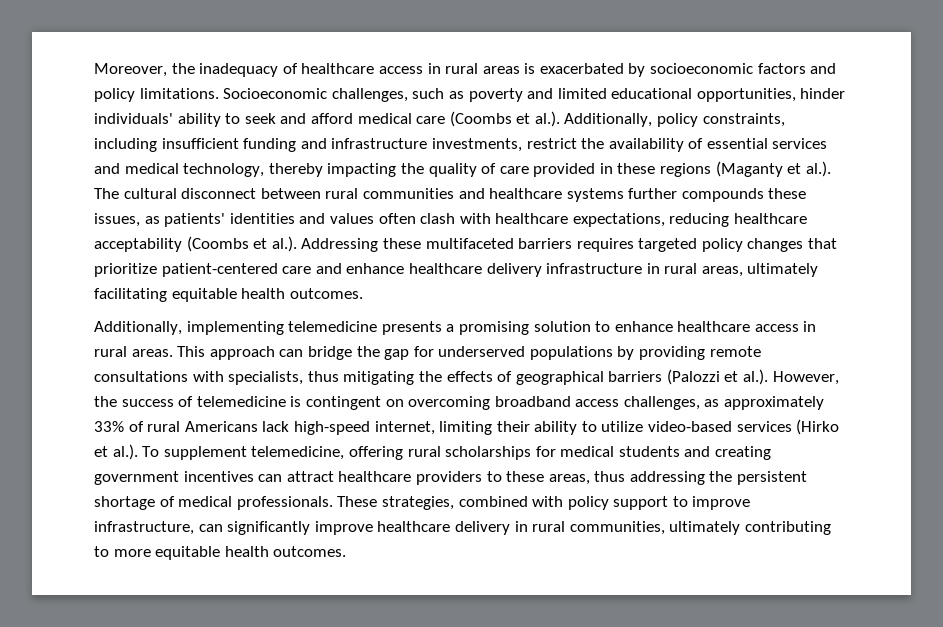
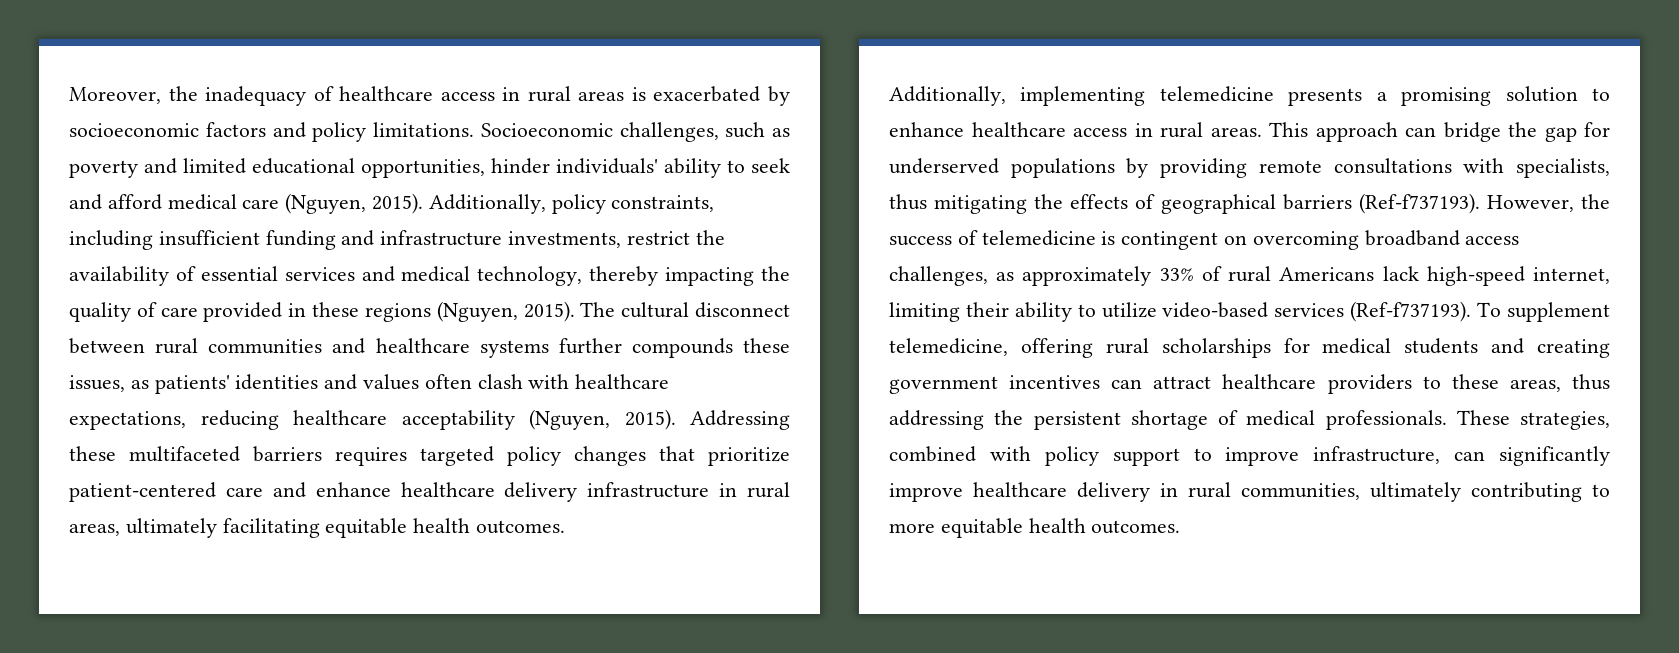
[449,111,560,127] (Coombs et al.). -> [285,193,424,214] (Nguyen, 2015).
[715,161,831,177] (Maganty et al.). -> [436,301,575,322] (Nguyen, 2015).
[186,236,297,252] (Coombs et al.). -> [529,409,676,430] (Nguyen, 2015).
[666,369,769,385] (Palozzi et al.). -> [1358,193,1480,214] (Ref-f737193).
[796,419,840,435] [94,444,138,460] (Hirko et al.). -> [1350,301,1472,322] (Ref-f737193).

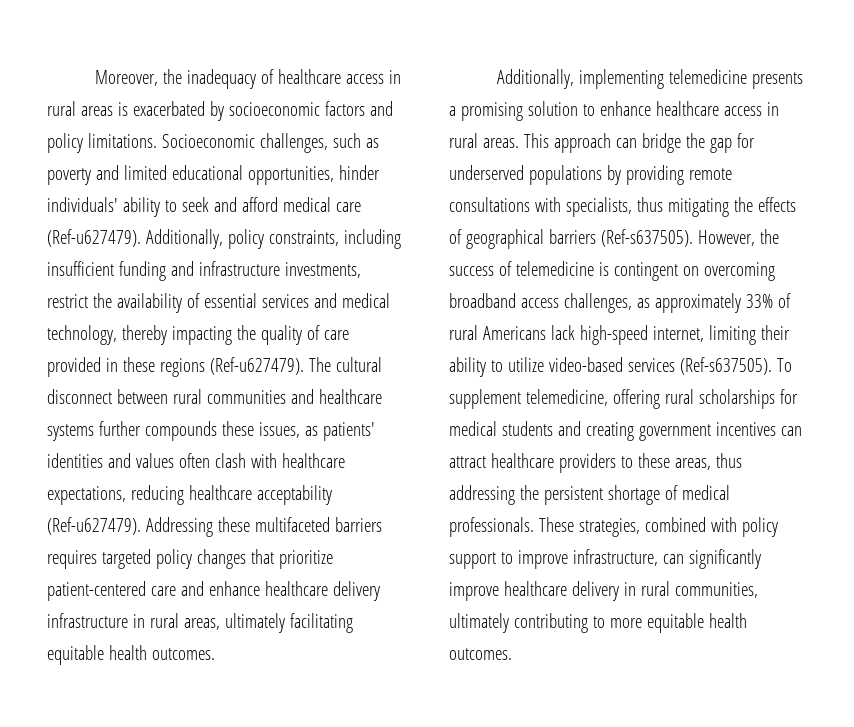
[285,193,424,214] (Nguyen, 2015). -> [47,229,141,247] (Ref-u627479).
[436,301,575,322] (Nguyen, 2015). -> [209,357,304,375] (Ref-u627479).
[529,409,676,430] (Nguyen, 2015). -> [47,517,141,535] (Ref-u627479).
[1358,193,1480,214] (Ref-f737193). -> [600,229,693,247] (Ref-s637505).
[1350,301,1472,322] (Ref-f737193). -> [679,357,772,375] (Ref-s637505).

